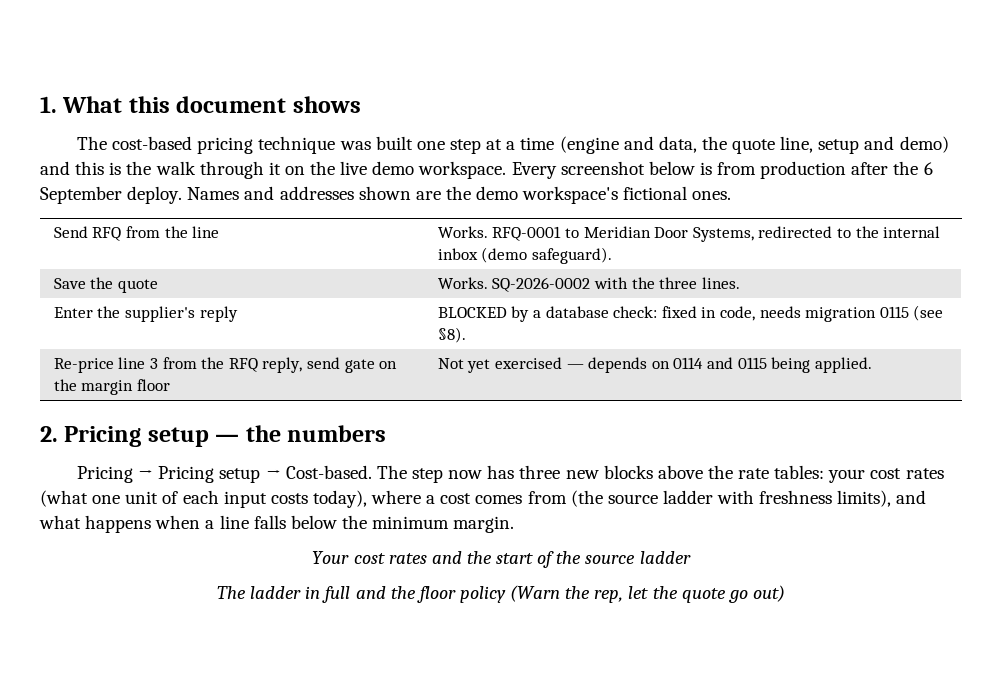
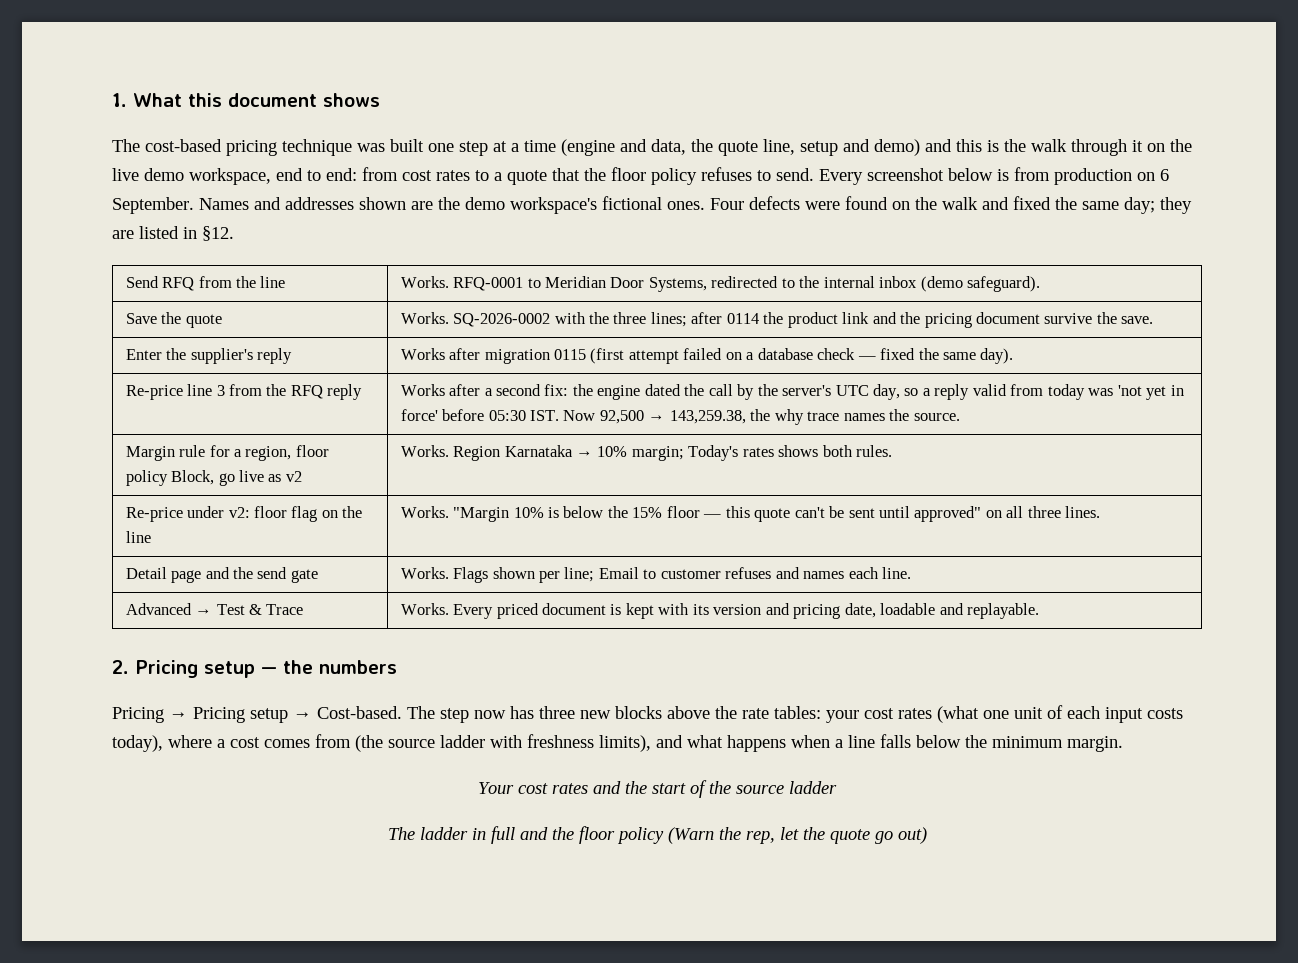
[418,161,507,179] workspace. -> [189,167,814,185] workspace, end to end: from cost rates to a quote that the floor policy refuses to send.
[851,161,933,175] [40,186,183,204] after the 6 September deploy. -> [1137,169,1169,181] [112,197,194,214] on 6 September.
(732, 195) none -> [710,196,1192,214] [112,226,234,241] Four defects were found on the walk and fixed the same day; they are listed in §12.
[701,277,740,289] [53,306,238,322] [437,305,944,322] [437,327,466,343] lines. // Enter the supplier's reply | BLOCKED by a database check: fixed in code, needs migration 0115 (see §8). -> [650,312,1154,328] [125,348,293,364] [400,348,1014,364] lines; after 0114 the product link and the pricing document survive the save. // Enter the supplier's reply | Works after migration 0115 (first attempt failed on a database check — fixed the same day).
[262,357,398,373] [53,379,171,395] [437,357,872,373] reply, send gate on the margin floor | Not yet exercised — depends on 0114 and 0115 being applied. -> [327,384,363,400] [400,384,1184,400] [400,409,960,425] [125,445,329,461] [125,470,302,486] [400,445,893,461] [125,506,363,522] [125,531,151,543] [400,506,1101,522] [125,567,318,583] [400,567,912,583] [125,603,304,615] [400,603,1040,619] reply | Works after a second fix: the engine dated the call by the server's UTC day, so a reply valid from today was 'not yet in force' before 05:30 IST. Now 92,500 → 143,259.38, the why trace names the source. // Margin rule for a region, floor policy Block, go live as v2 | Works. Region Karnataka → 10% margin; Today's rates shows both rules. // Re-price under v2: floor flag on the line | Works. "Margin 10% is below the 15% floor — this quote can't be sent until approved" on all three lines. // Detail page and the send gate | Works. Flags shown per line; Email to customer refuses and names each line. // Advanced → Test & Trace | Works. Every priced document is kept with its version and pricing date, loadable and replayable.

